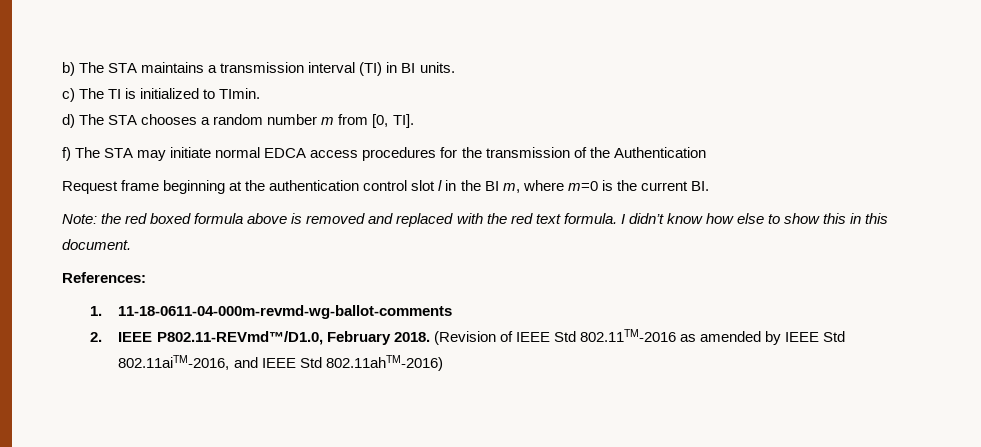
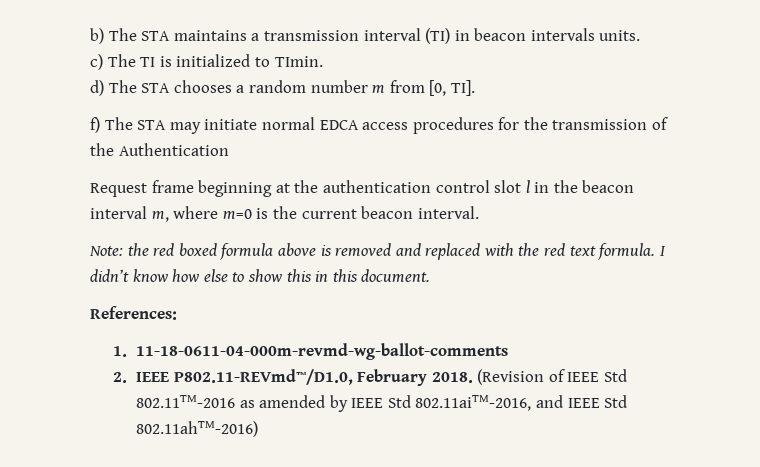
[401,63,416,73] BI -> [474,28,595,41] beacon intervals
[484,181,499,191] BI -> [582,180,635,193] [90,206,147,219] beacon interval
[690,181,709,191] BI. -> [361,206,479,219] beacon interval.

